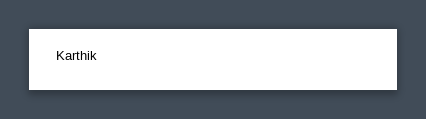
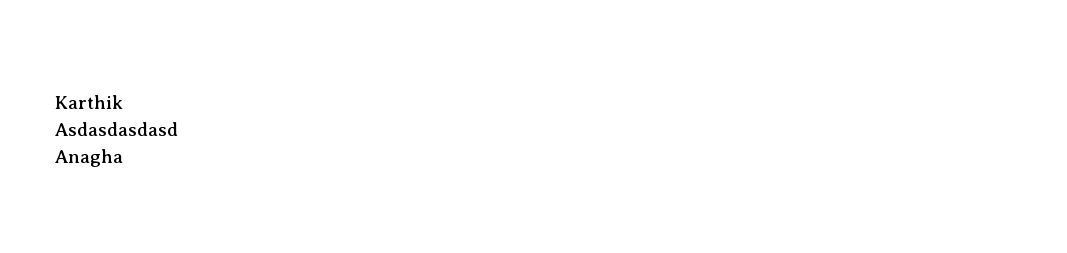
(97, 55) none -> [55,122,178,136] [55,149,123,167] // Asdasdasdasd // Anagha

